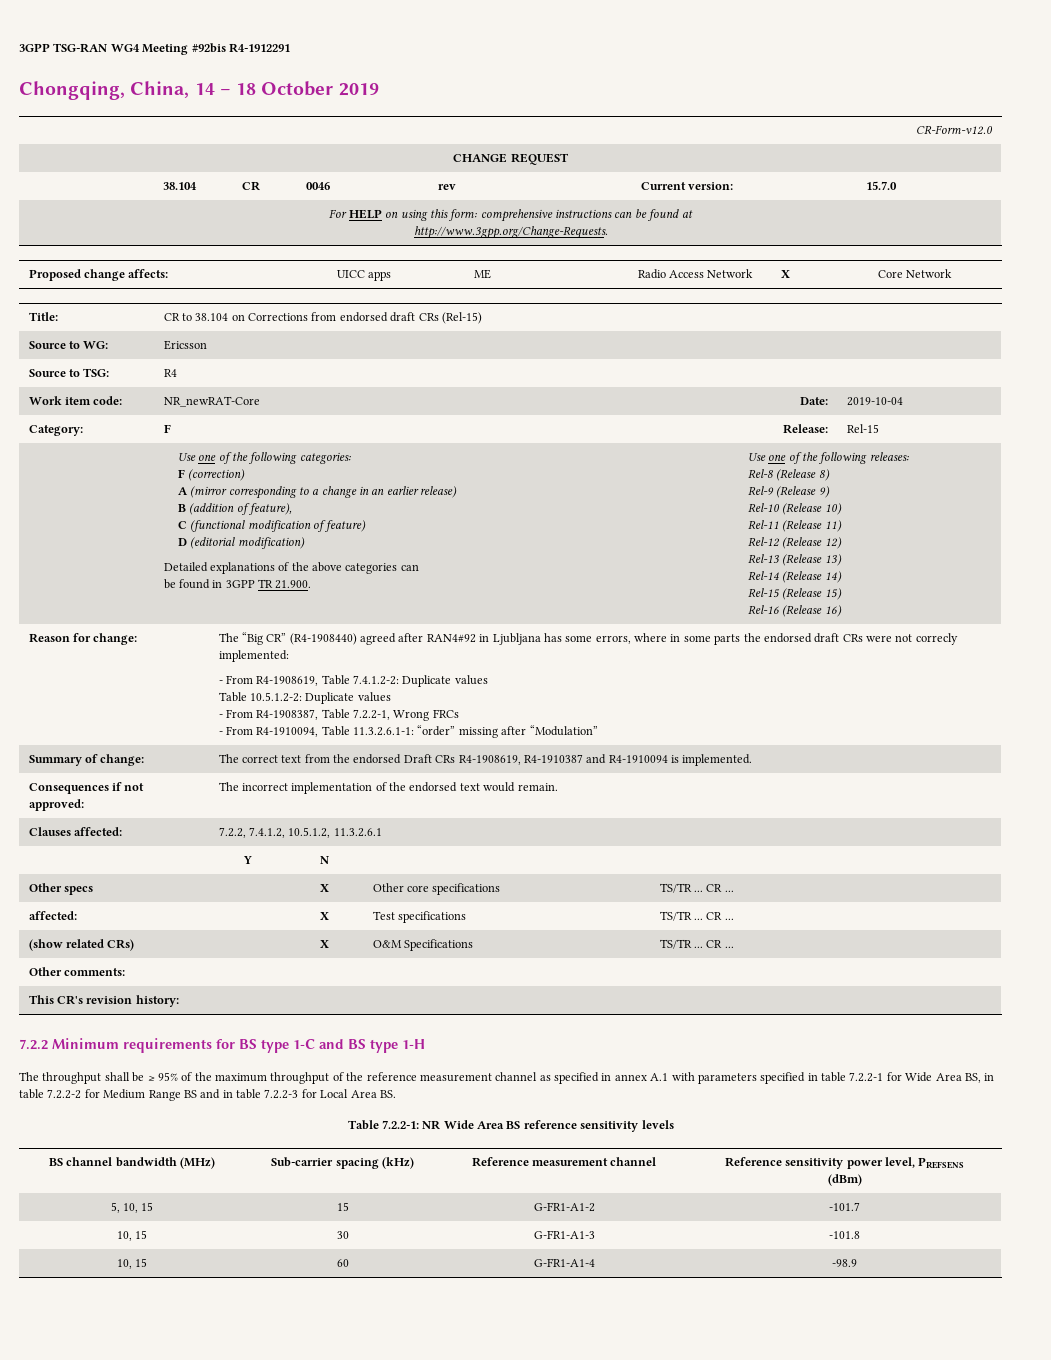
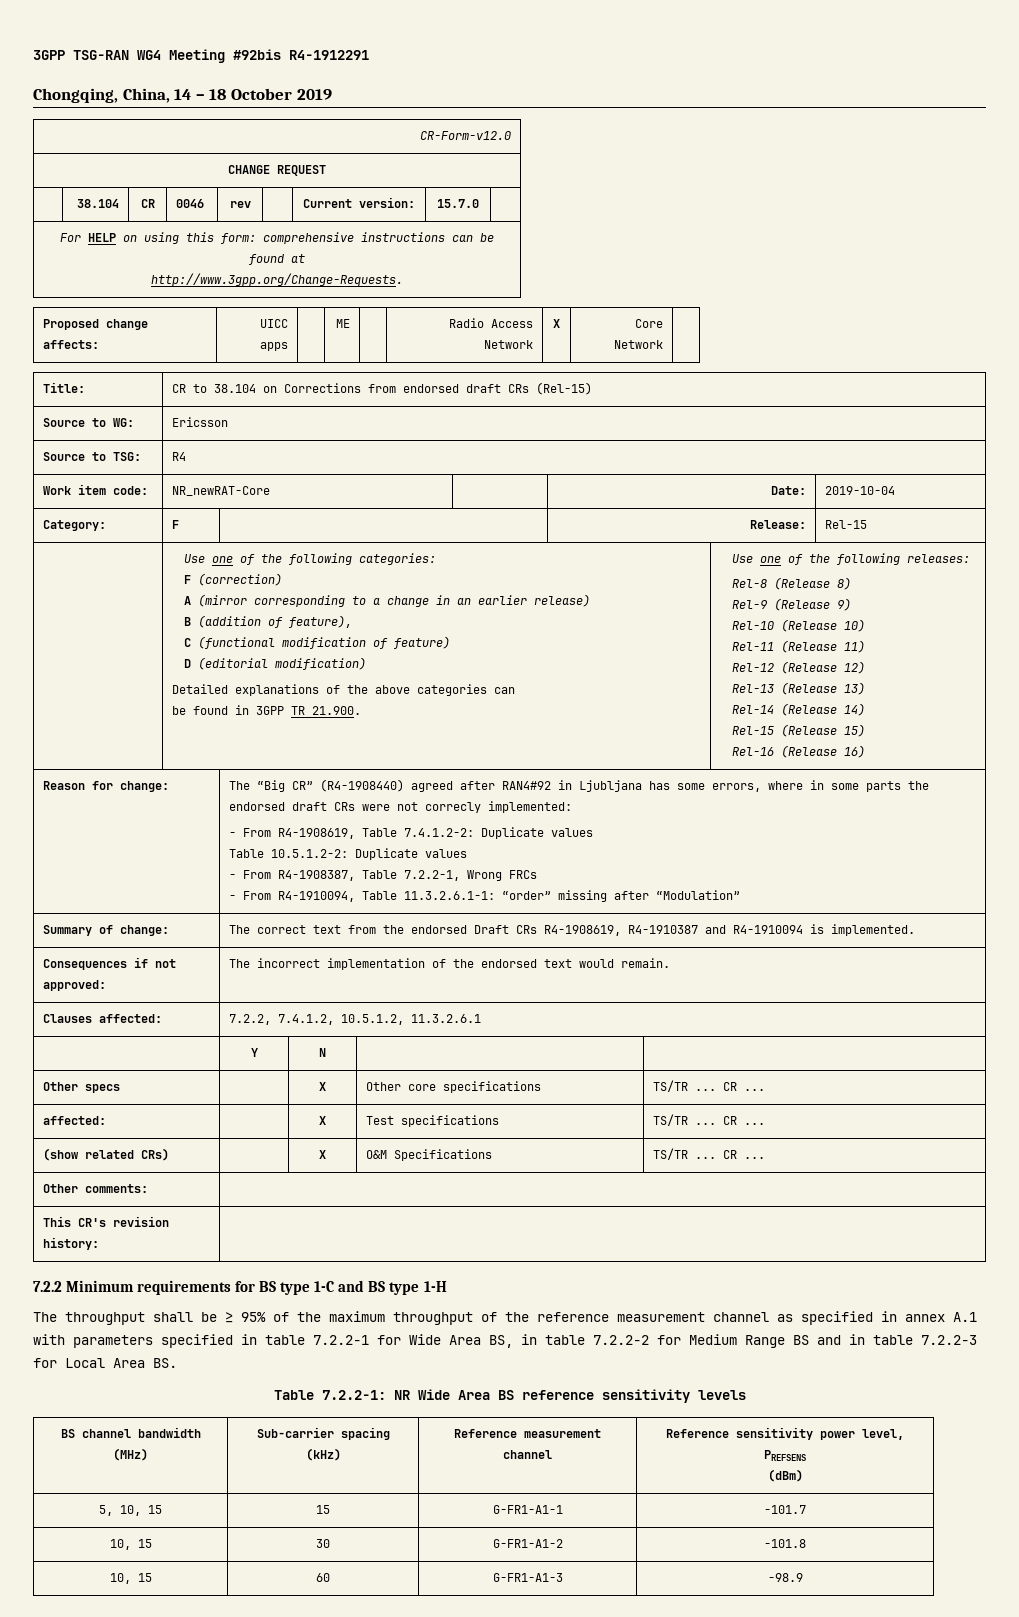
[533,1202,595,1212] G-FR1-A1-2 -> [492,1505,563,1514] G-FR1-A1-1
[533,1230,595,1239] G-FR1-A1-3 -> [492,1539,563,1548] G-FR1-A1-2
[533,1258,595,1267] G-FR1-A1-4 -> [492,1573,563,1582] G-FR1-A1-3

